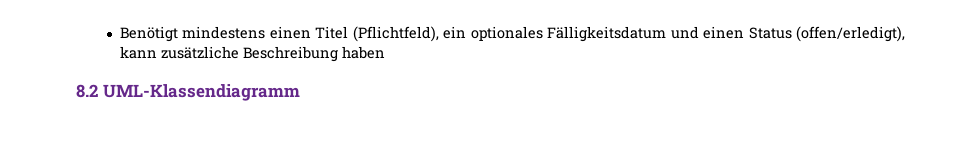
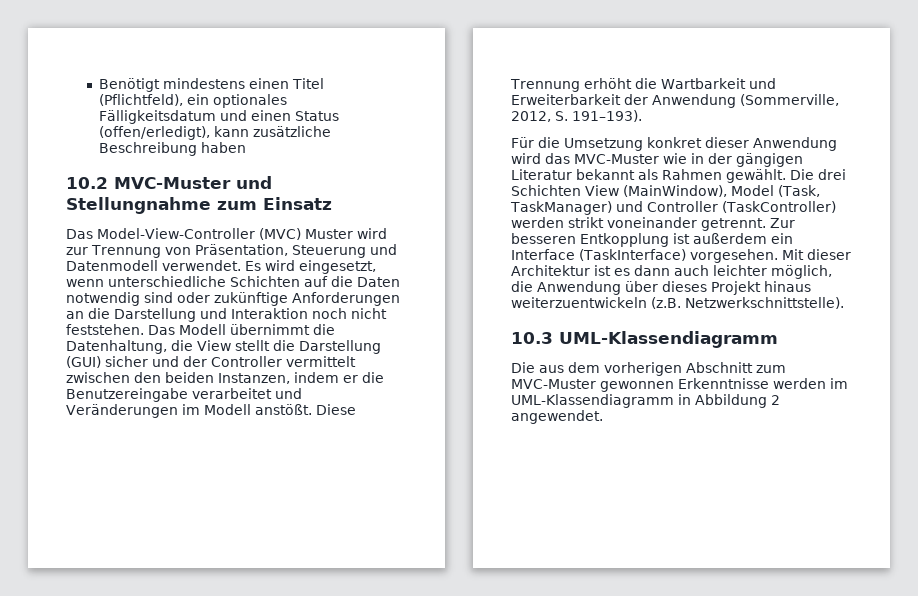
[76,84,300,101] 8.2 UML-Klassendiagramm -> [66,176,272,189] [66,197,332,214] [66,228,387,240] [66,244,397,258] [66,260,376,274] [66,276,400,287] [66,292,400,306] [66,308,387,322] [66,324,335,335] [66,340,381,354] [66,356,356,368] [66,372,384,384] [66,388,302,402] [66,404,356,418] [510,78,776,92] [511,94,839,108] [511,110,642,122] [511,137,837,151] [511,153,803,167] [511,169,846,183] [511,185,820,197] [510,201,836,215] [511,217,795,231] [511,233,793,247] [511,249,851,263] [511,265,832,279] [511,281,811,295] [511,297,844,309] [511,331,778,348] [511,362,786,376] [511,378,848,392] [511,394,780,408] [511,410,603,424] 10.2 MVC-Muster und Stellungnahme zum Einsatz // Das Model-View-Controller (MVC) Muster wird zur Trennung von Präsentation, Steuerung und Datenmodell verwendet. Es wird eingesetzt, wenn unterschiedliche Schichten auf die Daten notwendig sind oder zukünftige Anforderungen an die Darstellung und Interaktion noch nicht feststehen. Das Modell übernimmt die Datenhaltung, die View stellt die Darstellung (GUI) sicher und der Controller vermittelt zwischen den beiden Instanzen, indem er die Benutzereingabe verarbeitet und Veränderungen im Modell anstößt. Diese Trennung erhöht die Wartbarkeit und Erweiterbarkeit der Anwendung (Sommerville, 2012, S. 191–193). // Für die Umsetzung konkret dieser Anwendung wird das MVC-Muster wie in der gängigen Literatur bekannt als Rahmen gewählt. Die drei Schichten View (MainWindow), Model (Task, TaskManager) und Controller (TaskController) werden strikt voneinander getrennt. Zur besseren Entkopplung ist außerdem ein Interface (TaskInterface) vorgesehen. Mit dieser Architektur ist es dann auch leichter möglich, die Anwendung über dieses Projekt hinaus weiterzuentwickeln (z.B. Netzwerkschnittstelle). // 10.3 UML-Klassendiagramm // Die aus dem vorherigen Abschnitt zum MVC-Muster gewonnen Erkenntnisse werden im UML-Klassendiagramm in Abbildung 2 angewendet.

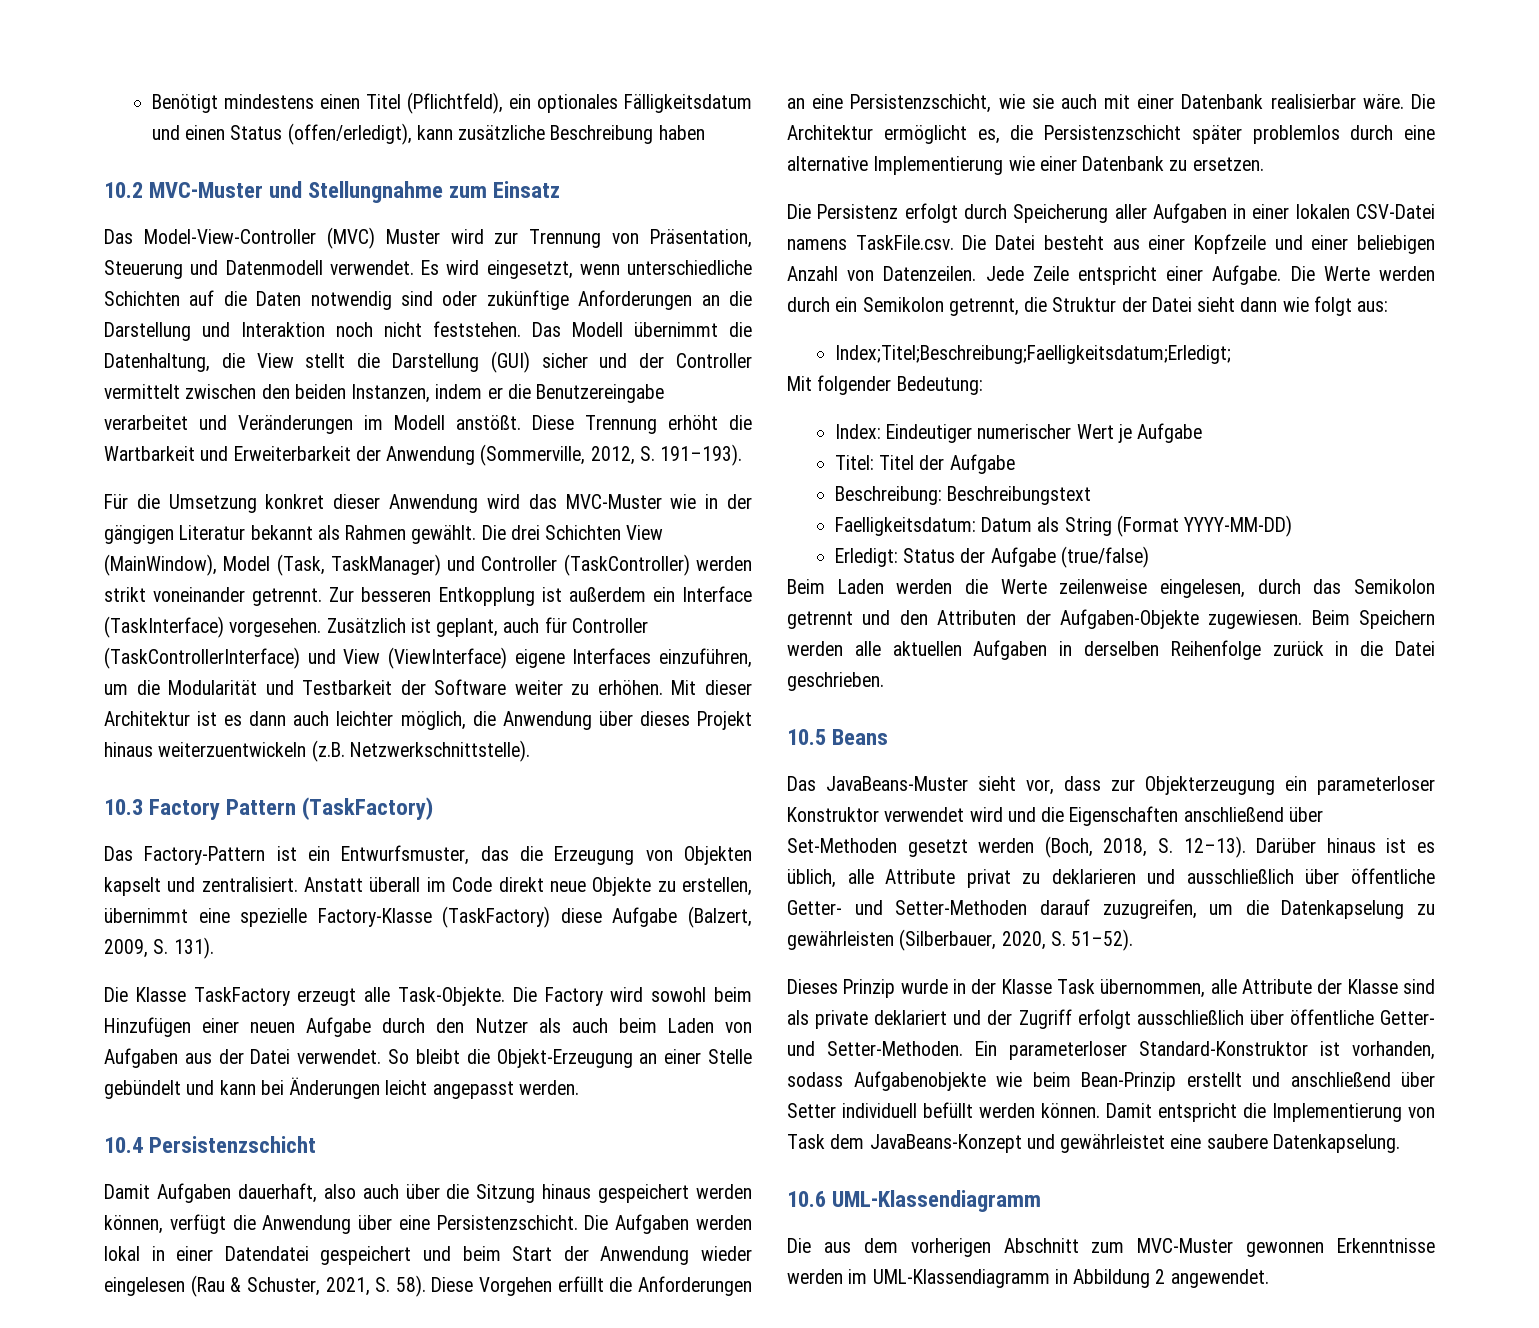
(778, 256) none -> [326,617,648,637] [104,647,752,669] [104,679,663,695] Zusätzlich ist geplant, auch für Controller (TaskControllerInterface) und View (ViewInterface) eigene Interfaces einzuführen, um die Modularität und Testbarkeit der Software weiter zu erhöhen.
(553, 338) none -> [149,797,434,820] [104,845,752,865] [104,877,753,896] [104,906,752,928] [104,937,214,959] [104,987,752,1006] [104,1017,753,1037] [104,1048,753,1068] [104,1077,579,1099] [104,1136,317,1153] [104,1183,752,1203] [104,1214,752,1234] [104,1246,753,1265] [104,1275,752,1297] [787,94,1435,113] [787,125,1435,144] [787,156,1264,175] [787,203,1435,223] [787,234,1435,254] [787,265,1435,285] [787,296,1389,316] [834,345,1231,364] [787,375,983,395] [834,423,1203,443] [834,454,1015,474] [834,486,1092,505] [834,515,1293,537] [834,546,1149,568] [787,579,1435,598] [787,609,1435,629] [787,640,1435,660] [787,672,884,691] [787,729,889,745] [787,776,1435,795] [787,806,1323,826] [787,836,1435,858] [787,868,1435,888] [787,899,1435,919] [787,929,1134,951] [787,979,1435,998] [787,1009,1435,1029] [787,1041,1435,1060] [787,1071,1435,1091] [787,1102,1435,1122] [787,1134,1400,1153] [787,1191,826,1207] Factory Pattern (TaskFactory) // Das Factory-Pattern ist ein Entwurfsmuster, das die Erzeugung von Objekten kapselt und zentralisiert. Anstatt überall im Code direkt neue Objekte zu erstellen, übernimmt eine spezielle Factory-Klasse (TaskFactory) diese Aufgabe (Balzert, 2009, S. 131). // Die Klasse TaskFactory erzeugt alle Task-Objekte. Die Factory wird sowohl beim Hinzufügen einer neuen Aufgabe durch den Nutzer als auch beim Laden von Aufgaben aus der Datei verwendet. So bleibt die Objekt-Erzeugung an einer Stelle gebündelt und kann bei Änderungen leicht angepasst werden. // 10.4 Persistenzschicht // Damit Aufgaben dauerhaft, also auch über die Sitzung hinaus gespeichert werden können, verfügt die Anwendung über eine Persistenzschicht. Die Aufgaben werden lokal in einer Datendatei gespeichert und beim Start der Anwendung wieder eingelesen (Rau & Schuster, 2021, S. 58). Diese Vorgehen erfüllt die Anforderungen an eine Persistenzschicht, wie sie auch mit einer Datenbank realisierbar wäre. Die Architektur ermöglicht es, die Persistenzschicht später problemlos durch eine alternative Implementierung wie einer Datenbank zu ersetzen. // Die Persistenz erfolgt durch Speicherung aller Aufgaben in einer lokalen CSV-Datei namens TaskFile.csv. Die Datei besteht aus einer Kopfzeile und einer beliebigen Anzahl von Datenzeilen. Jede Zeile entspricht einer Aufgabe. Die Werte werden durch ein Semikolon getrennt, die Struktur der Datei sieht dann wie folgt aus: // Index;Titel;Beschreibung;Faelligkeitsdatum;Erledigt; // Mit folgender Bedeutung: // Index: Eindeutiger numerischer Wert je Aufgabe // Titel: Titel der Aufgabe // Beschreibung: Beschreibungstext // Faelligkeitsdatum: Datum als String (Format YYYY-MM-DD) // Erledigt: Status der Aufgabe (true/false) // Beim Laden werden die Werte zeilenweise eingelesen, durch das Semikolon getrennt und den Attributen der Aufgaben-Objekte zugewiesen. Beim Speichern werden alle aktuellen Aufgaben in derselben Reihenfolge zurück in die Datei geschrieben. // 10.5 Beans // Das JavaBeans-Muster sieht vor, dass zur Objekterzeugung ein parameterloser Konstruktor verwendet wird und die Eigenschaften anschließend über Set-Methoden gesetzt werden (Boch, 2018, S. 12–13). Darüber hinaus ist es üblich, alle Attribute privat zu deklarieren und ausschließlich über öffentliche Getter- und Setter-Methoden darauf zuzugreifen, um die Datenkapselung zu gewährleisten (Silberbauer, 2020, S. 51–52). // Dieses Prinzip wurde in der Klasse Task übernommen, alle Attribute der Klasse sind als private deklariert und der Zugriff erfolgt ausschließlich über öffentliche Getter- und Setter-Methoden. Ein parameterloser Standard-Konstruktor ist vorhanden, sodass Aufgabenobjekte wie beim Bean-Prinzip erstellt und anschließend über Setter individuell befüllt werden können. Damit entspricht die Implementierung von Task dem JavaBeans-Konzept und gewährleistet eine saubere Datenkapselung. // 10.6

